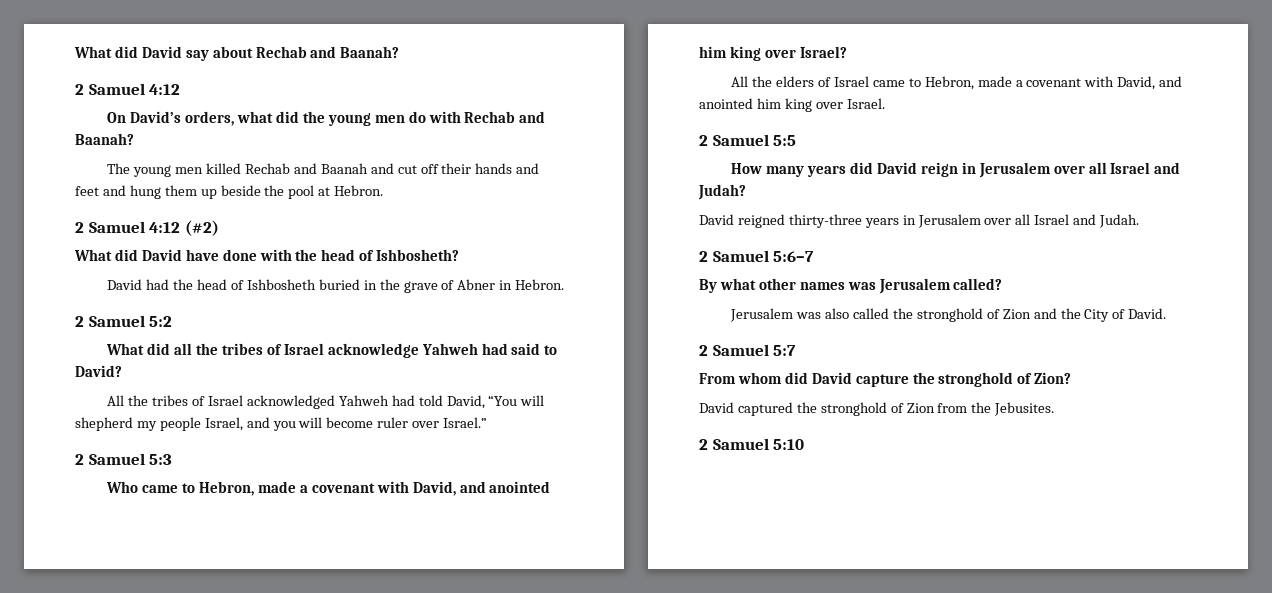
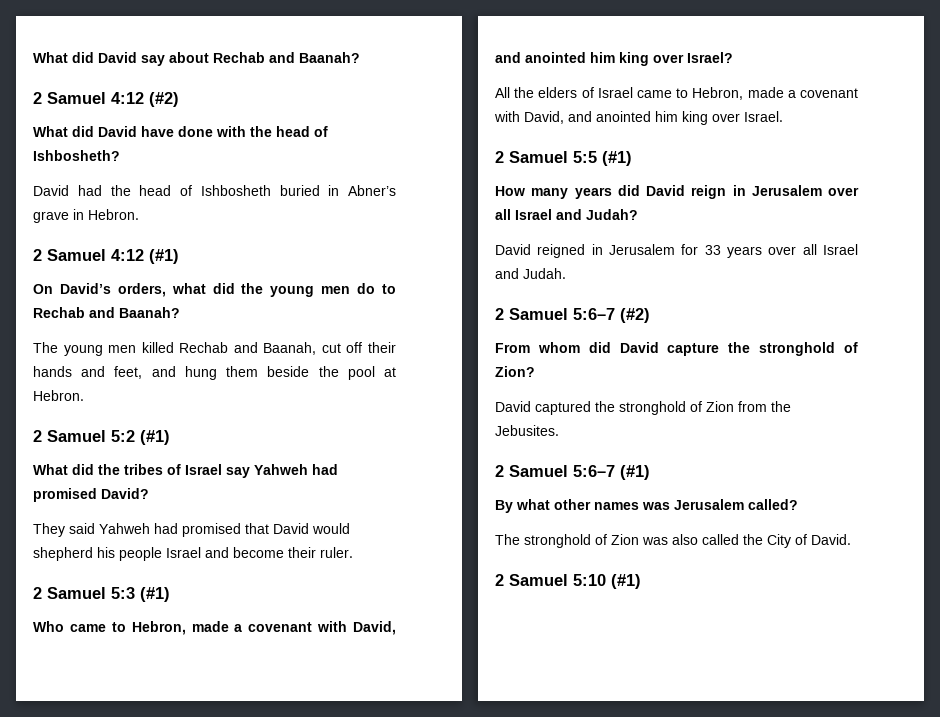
[107,111,546,126] [75,133,134,145] [107,163,540,177] [75,185,384,199] [75,221,181,233] // On David’s orders, what did the young men do with Rechab and Baanah? // The young men killed Rechab and Baanah and cut off their hands and feet and hung them up beside the pool at Hebron. // 2 Samuel 4:12 -> (144, 98) none
[379,279,513,293] the grave of Abner in -> [348,185,396,196] [33,209,139,223] [33,249,179,264] [33,283,397,297] [33,307,180,318] [33,342,396,356] [33,366,397,380] Abner’s grave in Hebron. // 2 Samuel 4:12 (#1) // On David’s orders, what did the young men do to Rechab and Baanah? // The young men killed Rechab and Baanah, cut off their hands and feet, and hung them beside the pool at
[106,343,558,358] // What did all the tribes of Israel acknowledge Yahweh had said to -> [140,430,170,445] [33,464,338,478] [33,488,97,502] (#1) // What did the tribes of Israel say Yahweh had promised
[107,395,545,409] [75,417,488,431] All the tribes of Israel acknowledged Yahweh had told David, “You will shepherd my people Israel, and you will become ruler over Israel.” -> [33,523,350,537] [33,547,353,561] They said Yahweh had promised that David would shepherd his people Israel and become their ruler.
(173, 459) none -> [140,587,170,602] (#1)
(797, 140) none -> [602,151,632,166] (#1)
[788,214,981,228] thirty-three years in Jerusalem -> [591,244,762,258] in Jerusalem for 33 years
[699,278,1003,294] [730,308,1167,322] [699,344,797,356] // By what other names was Jerusalem called? // Jerusalem was also called the stronghold of Zion and the City of David. // 2 Samuel 5:7 -> [620,308,650,323] (#2)
(1055, 409) none -> [495,465,650,480] [495,499,798,513] [495,534,851,548] // 2 Samuel 5:6–7 (#1) // By what other names was Jerusalem called? // The stronghold of Zion was also called the City of David.
(805, 444) none -> [611,574,641,589] (#1)

